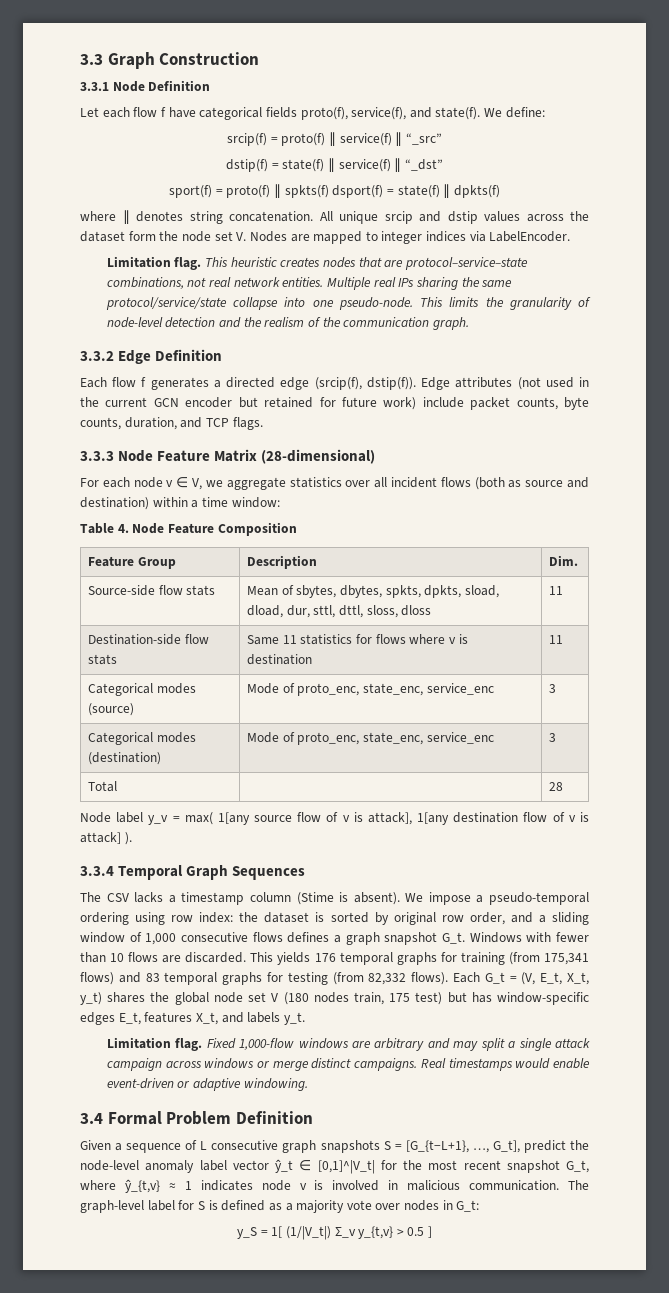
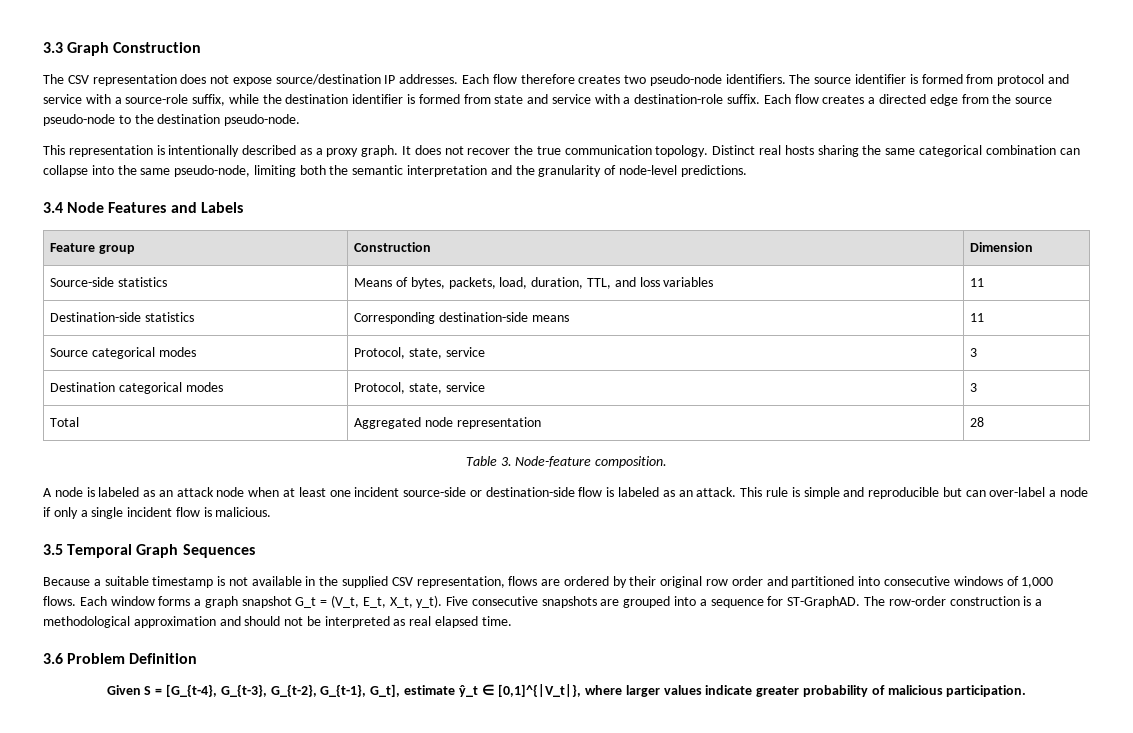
[80,80,211,92] [80,107,545,120] [227,132,442,146] [226,158,443,172] [169,184,500,198] [80,210,589,224] [80,231,571,244] [106,256,528,270] [106,277,513,290] [105,297,591,310] [106,317,469,330] [80,349,223,364] [80,377,589,390] [80,397,589,410] [80,417,263,430] [80,449,376,464] [80,477,589,490] [80,497,280,510] [80,522,297,536] [88,556,176,569] [247,555,318,569] [549,555,579,566] [88,585,216,596] [247,585,500,598] [247,605,432,618] [549,586,564,595] [88,634,209,645] [88,654,118,665] [247,634,468,645] [247,654,313,665] [549,635,564,644] [88,683,196,696] [88,703,135,716] [247,683,494,696] [549,684,557,693] [88,732,196,745] [88,752,162,765] [247,732,494,745] [549,733,557,742] [88,781,118,792] [549,782,564,791] [80,812,590,825] [80,832,132,845] [80,865,306,880] [80,892,589,905] [80,912,589,925] [80,932,590,945] [80,952,589,965] [80,972,481,985] 3.3.1 Node Definition // Let each flow f have categorical fields proto(f), service(f), and state(f). We define: // srcip(f) = proto(f) ∥ service(f) ∥ “_src” // dstip(f) = state(f) ∥ service(f) ∥ “_dst” // sport(f) = proto(f) ∥ spkts(f) dsport(f) = state(f) ∥ dpkts(f) // where ∥ denotes string concatenation. All unique srcip and dstip values across the dataset form the node set V. Nodes are mapped to integer indices via LabelEncoder. // Limitation flag. This heuristic creates nodes that are protocol–service–state combinations, not real network entities. Multiple real IPs sharing the same protocol/service/state collapse into one pseudo-node. This limits the granularity of node-level detection and the realism of the communication graph. // 3.3.2 Edge Definition // Each flow f generates a directed edge (srcip(f), dstip(f)). Edge attributes (not used in the current GCN encoder but retained for future work) include packet counts, byte counts, duration, and TCP flags. // 3.3.3 Node Feature Matrix (28-dimensional) // For each node v ∈ V, we aggregate statistics over all incident flows (both as source and destination) within a time window: // Table 4. Node Feature Composition // Feature Group | Description | Dim. // Source-side flow stats | Mean of sbytes, dbytes, spkts, dpkts, sload, dload, dur, sttl, dttl, sloss, dloss | 11 // Destination-side flow stats | Same 11 statistics for flows where v is destination | 11 // Categorical modes (source) | Mode of proto_enc, state_enc, service_enc | 3 // Categorical modes (destination) | Mode of proto_enc, state_enc, service_enc | 3 // Total | | 28 // Node label y_v = max( 1[any source flow of v is attack], 1[any destination flow of v is attack] ). // 3.3.4 Temporal Graph Sequences // The CSV lacks a timestamp column (Stime is absent). We impose a pseudo-temporal ordering using row index: the dataset is sorted by original row order, and a sliding window of 1,000 consecutive flows defines a graph snapshot G_t. Windows with fewer than 10 flows are discarded. This yields 176 temporal graphs for training (from 175,341 flows) and 83 temporal graphs for testing (from 82,332 flows). Each -> [43,74,1069,86] [43,94,1053,106] [43,114,301,126] [43,145,1080,157] [43,165,747,177] [43,202,243,213] [50,243,136,254] [354,242,432,252] [970,242,1034,252] [50,277,168,287] [354,277,714,289] [970,278,985,287] [50,312,195,322] [354,312,569,324] [970,313,985,322] [50,347,196,359] [354,347,485,359] [970,348,978,357] [50,382,223,394] [354,382,485,394] [970,383,978,392] [50,417,80,427] [354,417,541,429] [970,417,985,427] [465,456,668,468] [43,487,1088,499] [43,507,272,519] [43,544,255,558] [43,576,1054,588] [43,596,292,608] The CSV representation does not expose source/destination IP addresses. Each flow therefore creates two pseudo-node identifiers. The source identifier is formed from protocol and service with a source-role suffix, while the destination identifier is formed from state and service with a destination-role suffix. Each flow creates a directed edge from the source pseudo-node to the destination pseudo-node. // This representation is intentionally described as a proxy graph. It does not recover the true communication topology. Distinct real hosts sharing the same categorical combination can collapse into the same pseudo-node, limiting both the semantic interpretation and the granularity of node-level predictions. // 3.4 Node Features and Labels // Feature group | Construction | Dimension // Source-side statistics | Means of bytes, packets, load, duration, TTL, and loss variables | 11 // Destination-side statistics | Corresponding destination-side means | 11 // Source categorical modes | Protocol, state, service | 3 // Destination categorical modes | Protocol, state, service | 3 // Total | Aggregated node representation | 28 // Table 3. Node-feature composition. // A node is labeled as an attack node when at least one incident source-side or destination-side flow is labeled as an attack. This rule is simple and reproducible but can over-label a node if only a single incident flow is malicious. // 3.5 Temporal Graph Sequences // Because a suitable timestamp is not available in the supplied CSV representation, flows are ordered by their original row order and partitioned into consecutive windows of 1,000 flows. Each window forms a graph snapshot
[521,972,536,985] (V, -> [331,595,360,608] (V_t,
[80,992,589,1005] [80,1012,305,1025] [106,1037,590,1051] [106,1058,590,1071] [106,1078,308,1091] [80,1111,313,1125] [80,1140,589,1153] [80,1159,589,1174] [80,1179,589,1193] [80,1200,480,1213] [236,1226,433,1240] y_t) shares the global node set V (180 nodes train, 175 test) but has window-specific edges E_t, features X_t, and labels y_t. // Limitation flag. Fixed 1,000-flow windows are arbitrary and may split a single attack campaign across windows or merge distinct campaigns. Real timestamps would enable event-driven or adaptive windowing. // 3.4 Formal Problem Definition // Given a sequence of L consecutive graph snapshots S = [G_{t−L+1}, …, G_t], predict the node-level anomaly label vector ŷ_t ∈ [0,1]^|V_t| for the most recent snapshot G_t, where ŷ_{t,v} ≈ 1 indicates node v is involved in malicious communication. The graph-level label for S is defined as a majority vote over nodes in G_t: // y_S = 1[ (1/|V_t|) Σ_v y_{t,v} > 0.5 ] -> [416,595,1043,608] [43,616,512,628] [43,653,198,664] [106,684,1027,697] y_t). Five consecutive snapshots are grouped into a sequence for ST-GraphAD. The row-order construction is a methodological approximation and should not be interpreted as real elapsed time. // 3.6 Problem Definition // Given S = [G_{t-4}, G_{t-3}, G_{t-2}, G_{t-1}, G_t], estimate ŷ_t ∈ [0,1]^{|V_t|}, where larger values indicate greater probability of malicious participation.

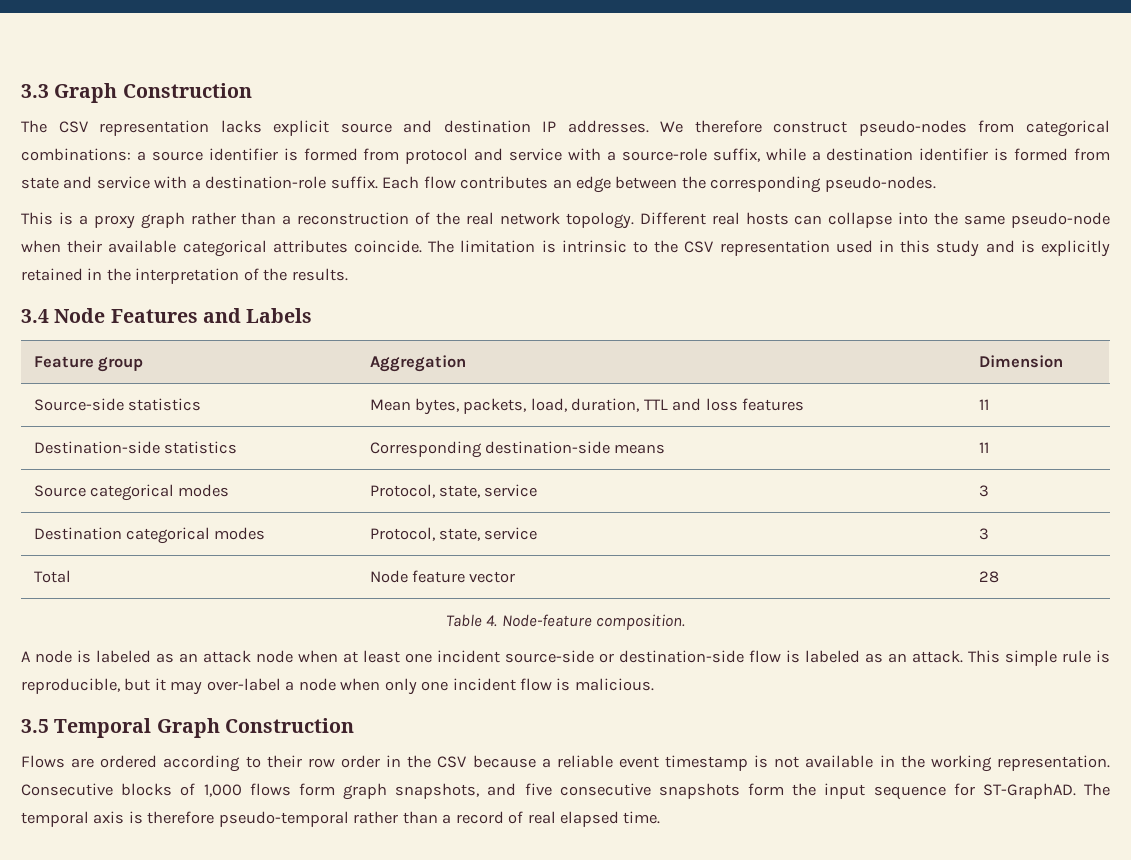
[180,74,811,86] does not expose source/destination IP addresses. Each flow therefore creates two pseudo-node identifiers. The -> [220,120,1110,137] [21,148,146,161] lacks explicit source and destination IP addresses. We therefore construct pseudo-nodes from categorical combinations: a
[262,94,282,104] the -> [811,151,821,161] a
[822,94,1053,106] [43,114,301,126] [43,145,1056,157] creates a directed edge from the source pseudo-node to the destination pseudo-node. // This representation is intentionally described as a proxy graph. It does not recover the true communication topology. Distinct real hosts sharing the same categorical combination -> [460,176,936,193] [21,212,789,229] contributes an edge between the corresponding pseudo-nodes. // This is a proxy graph rather than a reconstruction of the real network topology. Different real hosts
[174,165,747,177] pseudo-node, limiting both the semantic interpretation and the granularity of node-level predictions. -> [1010,212,1110,228] [21,240,1111,257] [21,268,348,284] pseudo-node when their available categorical attributes coincide. The limitation is intrinsic to the CSV representation used in this study and is explicitly retained in the interpretation of the results.
[354,242,432,252] Construction -> [369,355,466,372] Aggregation
[354,277,409,287] Means of -> [369,399,411,411] Mean
[586,278,611,289] TTL, -> [643,399,668,410] TTL
[663,277,714,287] variables -> [742,398,805,411] features
[354,417,541,429] Aggregated node representation -> [369,570,516,583] Node feature vector
[500,457,512,466] 3. -> [486,615,498,627] 4.
(763, 492) none -> [1005,650,1057,666] simple
[803,487,1088,499] [43,507,124,519] simple and reproducible but can over-label a node if only a single -> [21,678,449,695] reproducible, but it may over-label a node when only one
[182,544,255,558] [43,576,149,586] Sequences // Because a suitable -> [224,718,354,733] [21,755,659,772] Construction // Flows are ordered according to their row order in the CSV because a reliable event
[342,576,1054,588] [43,595,1043,608] [43,616,512,628] [43,653,198,664] [106,684,1027,697] supplied CSV representation, flows are ordered by their original row order and partitioned into consecutive windows of 1,000 flows. Each window forms a graph snapshot G_t = (V_t, E_t, X_t, y_t). Five consecutive snapshots are grouped into a sequence for ST-GraphAD. The row-order construction is a methodological approximation and should not be interpreted as real elapsed time. // 3.6 Problem Definition // Given S = [G_{t-4}, G_{t-3}, G_{t-2}, G_{t-1}, G_t], estimate ŷ_t ∈ [0,1]^{|V_t|}, where larger values indicate greater probability of malicious participation. -> [930,755,1110,772] [21,783,1110,800] [21,811,661,827] working representation. Consecutive blocks of 1,000 flows form graph snapshots, and five consecutive snapshots form the input sequence for ST-GraphAD. The temporal axis is therefore pseudo-temporal rather than a record of real elapsed time.

